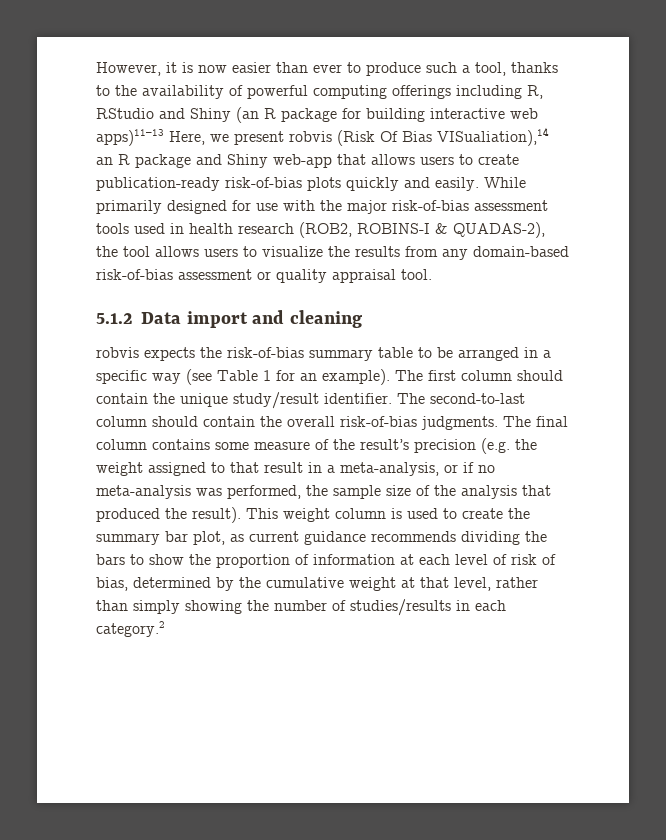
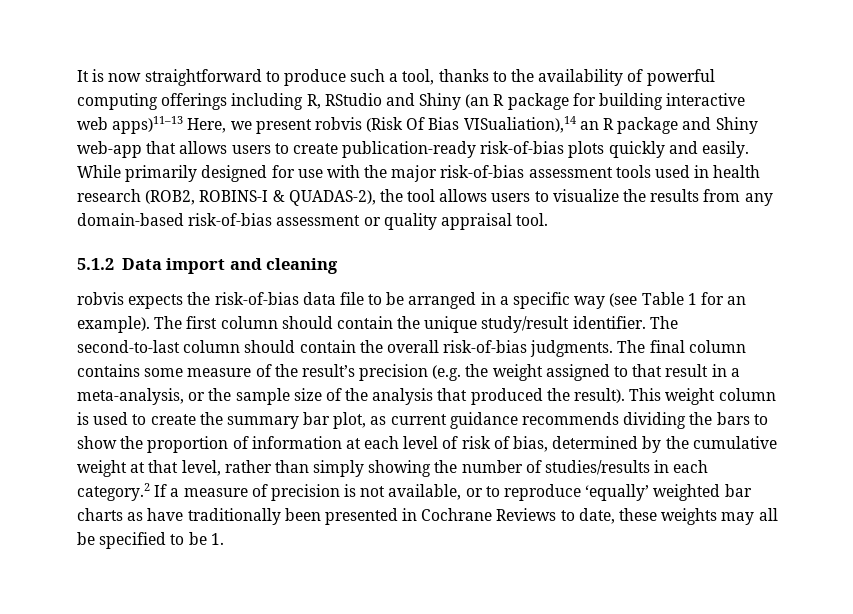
[96,62,342,76] However, it is now easier than ever -> [77,69,262,86] It is now straightforward
[309,347,413,361] summary table -> [302,292,364,305] data file
[463,462,495,473] [96,485,301,499] if no meta-analysis was performed, -> (206, 396) none
(165, 629) none -> [154,484,752,501] [77,508,778,525] [77,532,224,549] If a measure of precision is not available, or to reproduce ‘equally’ weighted bar charts as have traditionally been presented in Cochrane Reviews to date, these weights may all be specified to be 1.

